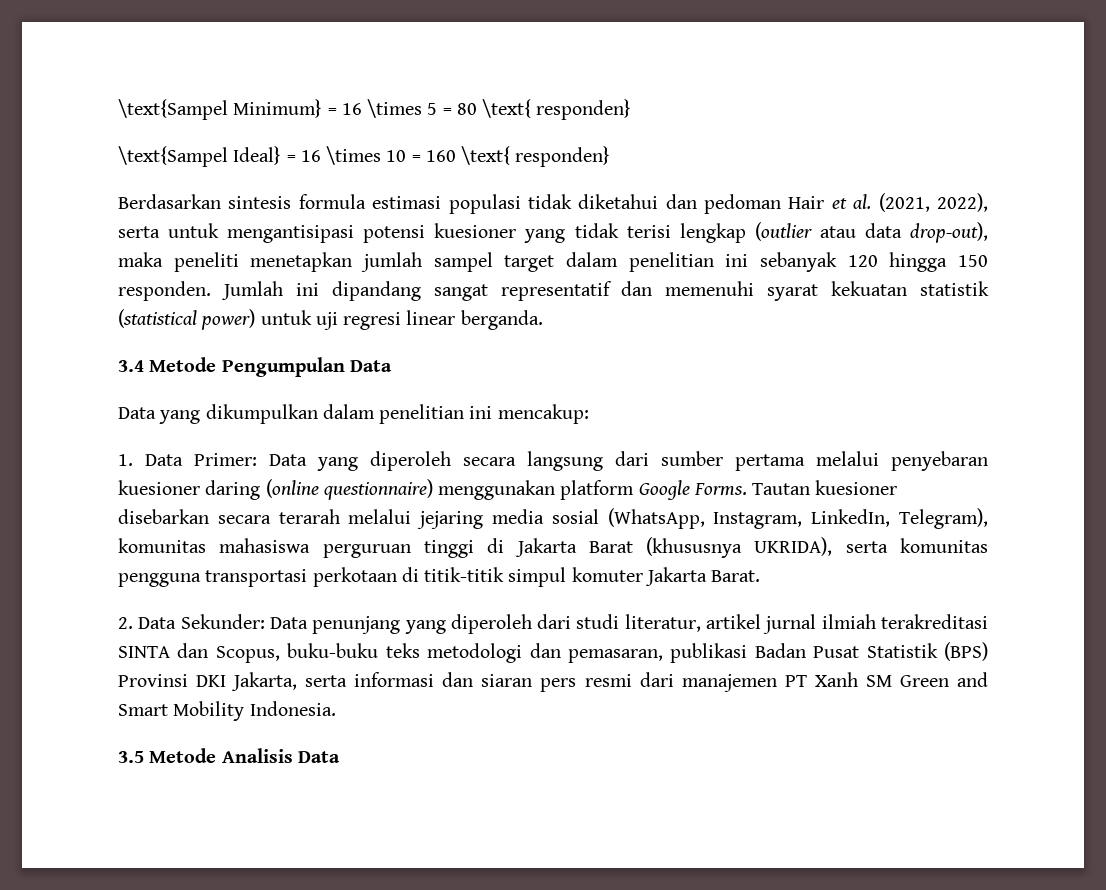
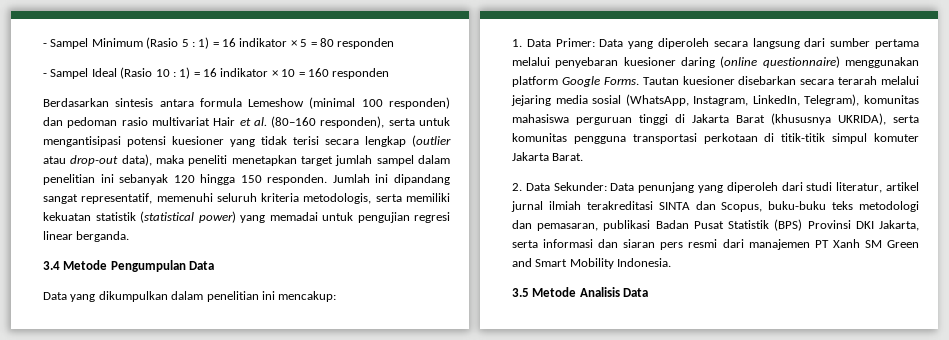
[118,99,632,120] [118,146,382,167] \text{Sampel Minimum} = 16 \times 5 = 80 \text{ responden} // \text{Sampel Ideal} = 16 \times -> [43,37,395,49] [43,67,278,79] - Sampel Minimum (Rasio 5 : 1) = 16 indikator × 5 = 80 responden // - Sampel Ideal (Rasio 10 : 1) = 16 indikator ×
[461,146,611,167] \text{ responden} -> [332,68,390,79] responden
[298,194,782,214] formula estimasi populasi tidak diketahui dan pedoman -> [159,97,450,109] [43,117,210,128] antara formula Lemeshow (minimal 100 responden) dan pedoman rasio multivariat
[878,193,988,212] (2021, 2022), -> [271,116,385,128] (80–160 responden),
(671, 231) none -> [325,139,359,145] secara
[864,222,989,243] data drop-out), -> [70,154,152,166] drop-out data),
(353, 262) none -> [301,156,333,166] target
[504,255,555,272] target -> (414, 160) none
[500,281,989,301] [118,309,338,330] representatif dan memenuhi syarat kekuatan statistik (statistical power) untuk uji -> [81,193,450,204] [43,211,410,223] representatif, memenuhi seluruh kriteria metodologis, serta memiliki kekuatan statistik (statistical power) yang memadai untuk pengujian

